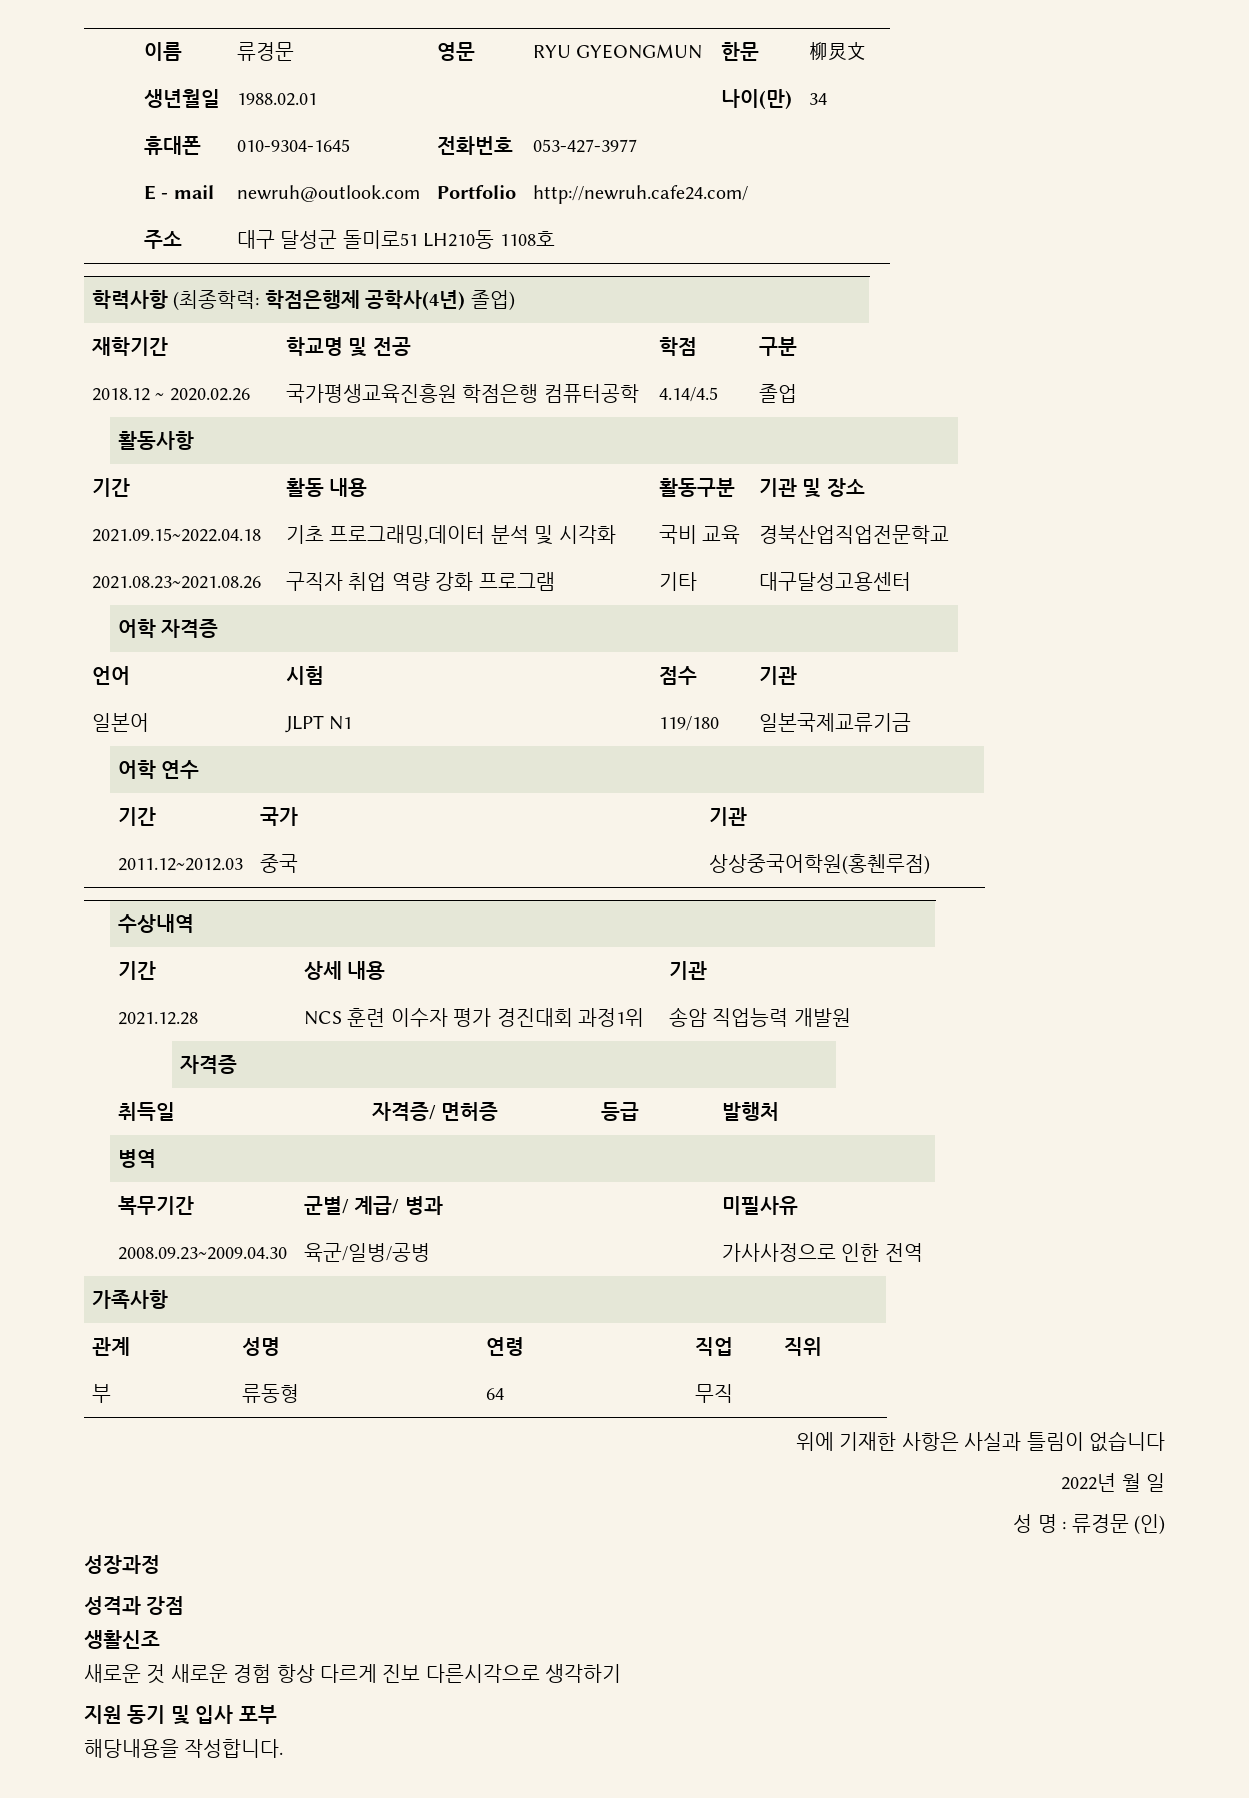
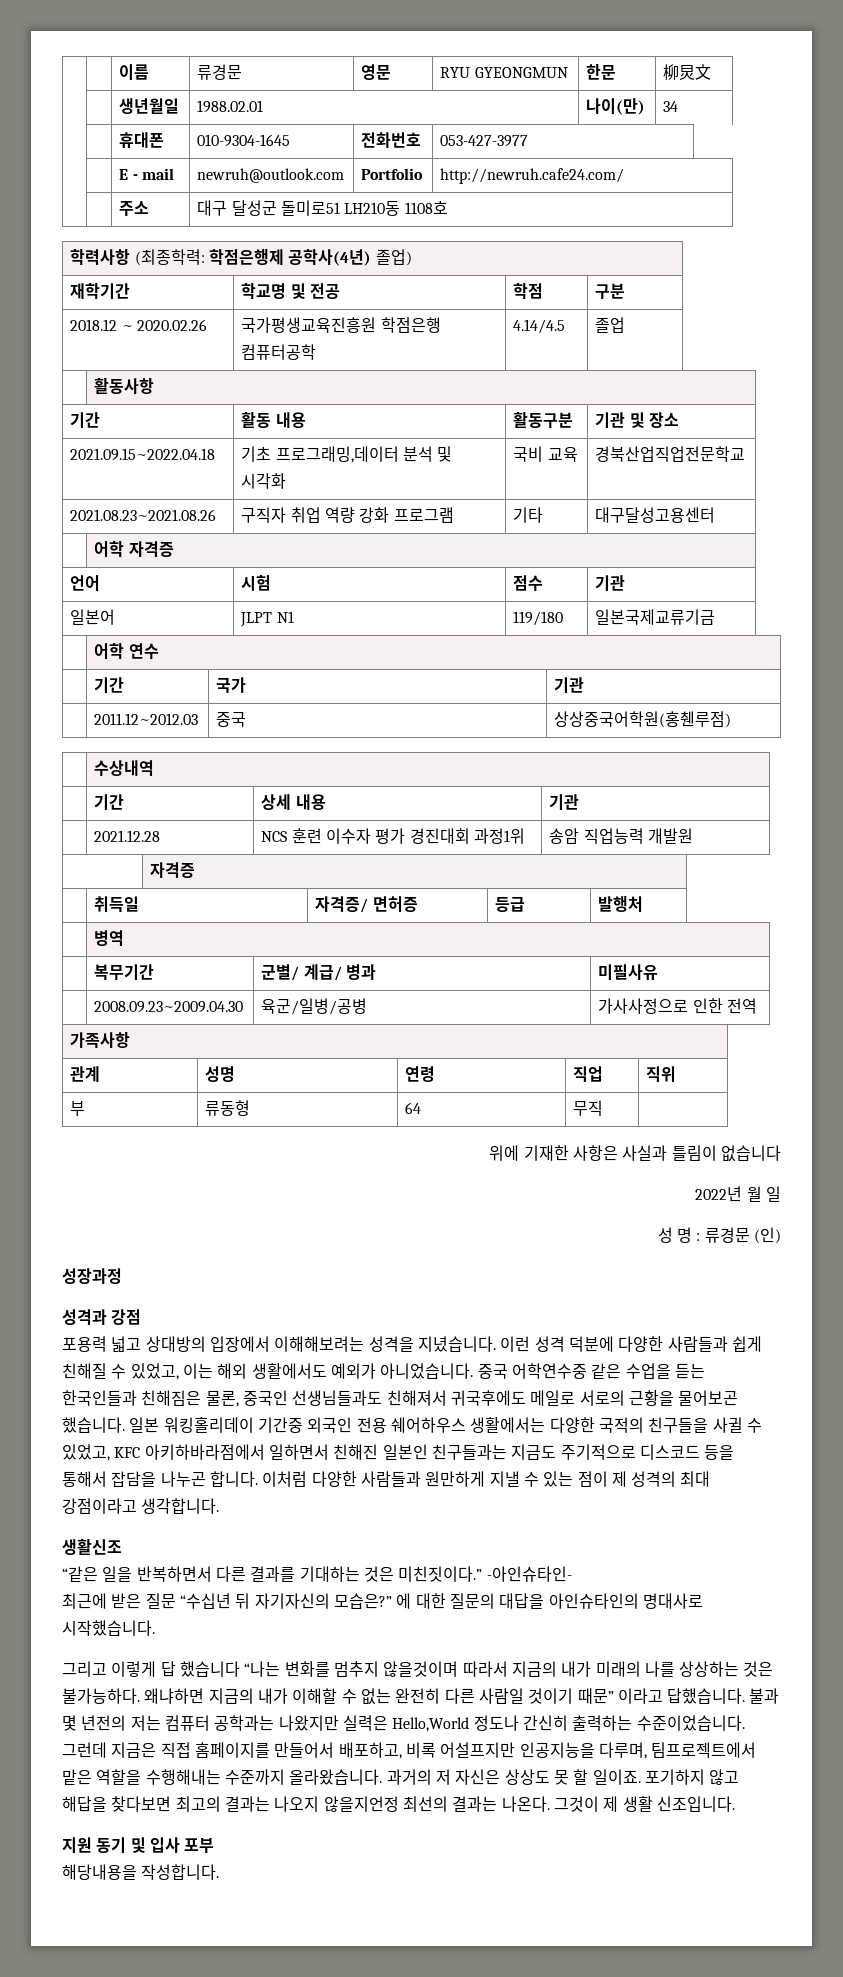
[84,1630,160,1649] [84,1664,622,1684] 생활신조 // 새로운 것 새로운 경험 항상 다르게 진보 다른시각으로 생각하기 -> [62,1336,762,1352] [62,1363,705,1380] [62,1390,739,1407] [62,1417,762,1433] [62,1444,735,1461] [62,1471,711,1487] [62,1498,220,1514] [62,1539,122,1555] [62,1566,572,1582] [62,1593,703,1609] [62,1620,155,1636] [62,1661,774,1677] [62,1688,780,1705] [62,1715,745,1732] [62,1742,757,1759] [62,1769,740,1785] [62,1796,735,1812] 포용력 넓고 상대방의 입장에서 이해해보려는 성격을 지녔습니다. 이런 성격 덕분에 다양한 사람들과 쉽게 친해질 수 있었고, 이는 해외 생활에서도 예외가 아니었습니다. 중국 어학연수중 같은 수업을 듣는 한국인들과 친해짐은 물론, 중국인 선생님들과도 친해져서 귀국후에도 메일로 서로의 근황을 물어보곤 했습니다. 일본 워킹홀리데이 기간중 외국인 전용 쉐어하우스 생활에서는 다양한 국적의 친구들을 사귈 수 있었고, KFC 아키하바라점에서 일하면서 친해진 일본인 친구들과는 지금도 주기적으로 디스코드 등을 통해서 잡담을 나누곤 합니다. 이처럼 다양한 사람들과 원만하게 지낼 수 있는 점이 제 성격의 최대 강점이라고 생각합니다. // 생활신조 // “같은 일을 반복하면서 다른 결과를 기대하는 것은 미친짓이다.” -아인슈타인- // 최근에 받은 질문 “수십년 뒤 자기자신의 모습은?” 에 대한 질문의 대답을 아인슈타인의 명대사로 시작했습니다. // 그리고 이렇게 답 했습니다 “나는 변화를 멈추지 않을것이며 따라서 지금의 내가 미래의 나를 상상하는 것은 불가능하다. 왜냐하면 지금의 내가 이해할 수 없는 완전히 다른 사람일 것이기 때문” 이라고 답했습니다. 불과 몇 년전의 저는 컴퓨터 공학과는 나왔지만 실력은 Hello,World 정도나 간신히 출력하는 수준이었습니다. 그런데 지금은 직접 홈페이지를 만들어서 배포하고, 비록 어설프지만 인공지능을 다루며, 팀프로젝트에서 맡은 역할을 수행해내는 수준까지 올라왔습니다. 과거의 저 자신은 상상도 못 할 일이죠. 포기하지 않고 해답을 찾다보면 최고의 결과는 나오지 않을지언정 최선의 결과는 나온다. 그것이 제 생활 신조입니다.

